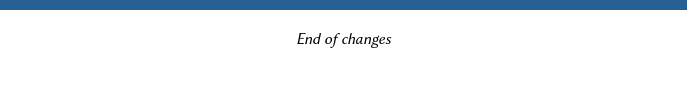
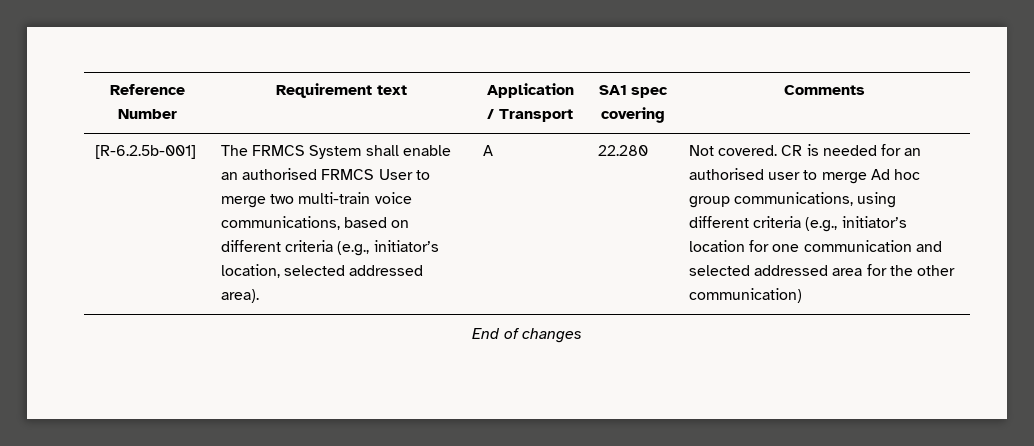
(295, 38) none -> [110,84,185,95] [118,109,177,119] [276,83,407,98] [486,83,574,98] [487,109,573,122] [598,85,669,98] [601,107,665,123] [783,85,865,95] [94,145,196,159] [220,145,451,159] [220,168,430,180] [220,192,412,208] [220,216,410,230] [220,240,439,256] [220,264,424,278] [220,289,259,303] [482,145,493,156] [597,145,648,156] [688,144,922,156] [688,168,920,184] [688,192,897,208] [688,216,907,232] [688,240,942,252] [688,264,955,276] [688,288,802,303] Reference Number | Requirement text | Application / Transport | SA1 spec covering | Comments // [R-6.2.5b-001] | The FRMCS System shall enable an authorised FRMCS User to merge two multi-train voice communications, based on different criteria (e.g., initiator’s location, selected addressed area). | A | 22.280 | Not covered. CR is needed for an authorised user to merge Ad hoc group communications, using different criteria (e.g., initiator’s location for one communication and selected addressed area for the other communication) //

